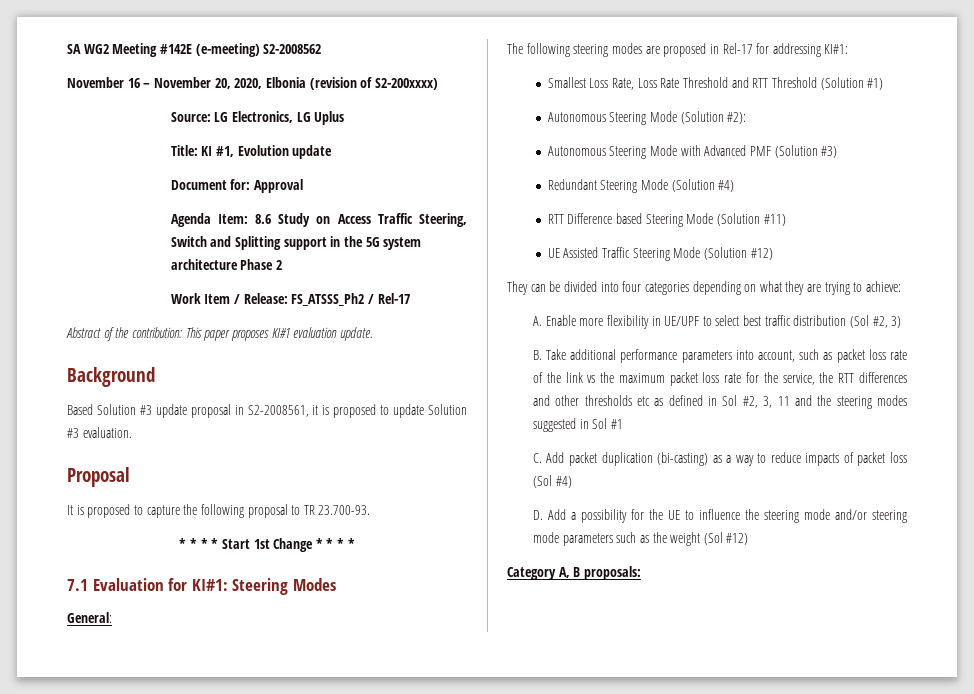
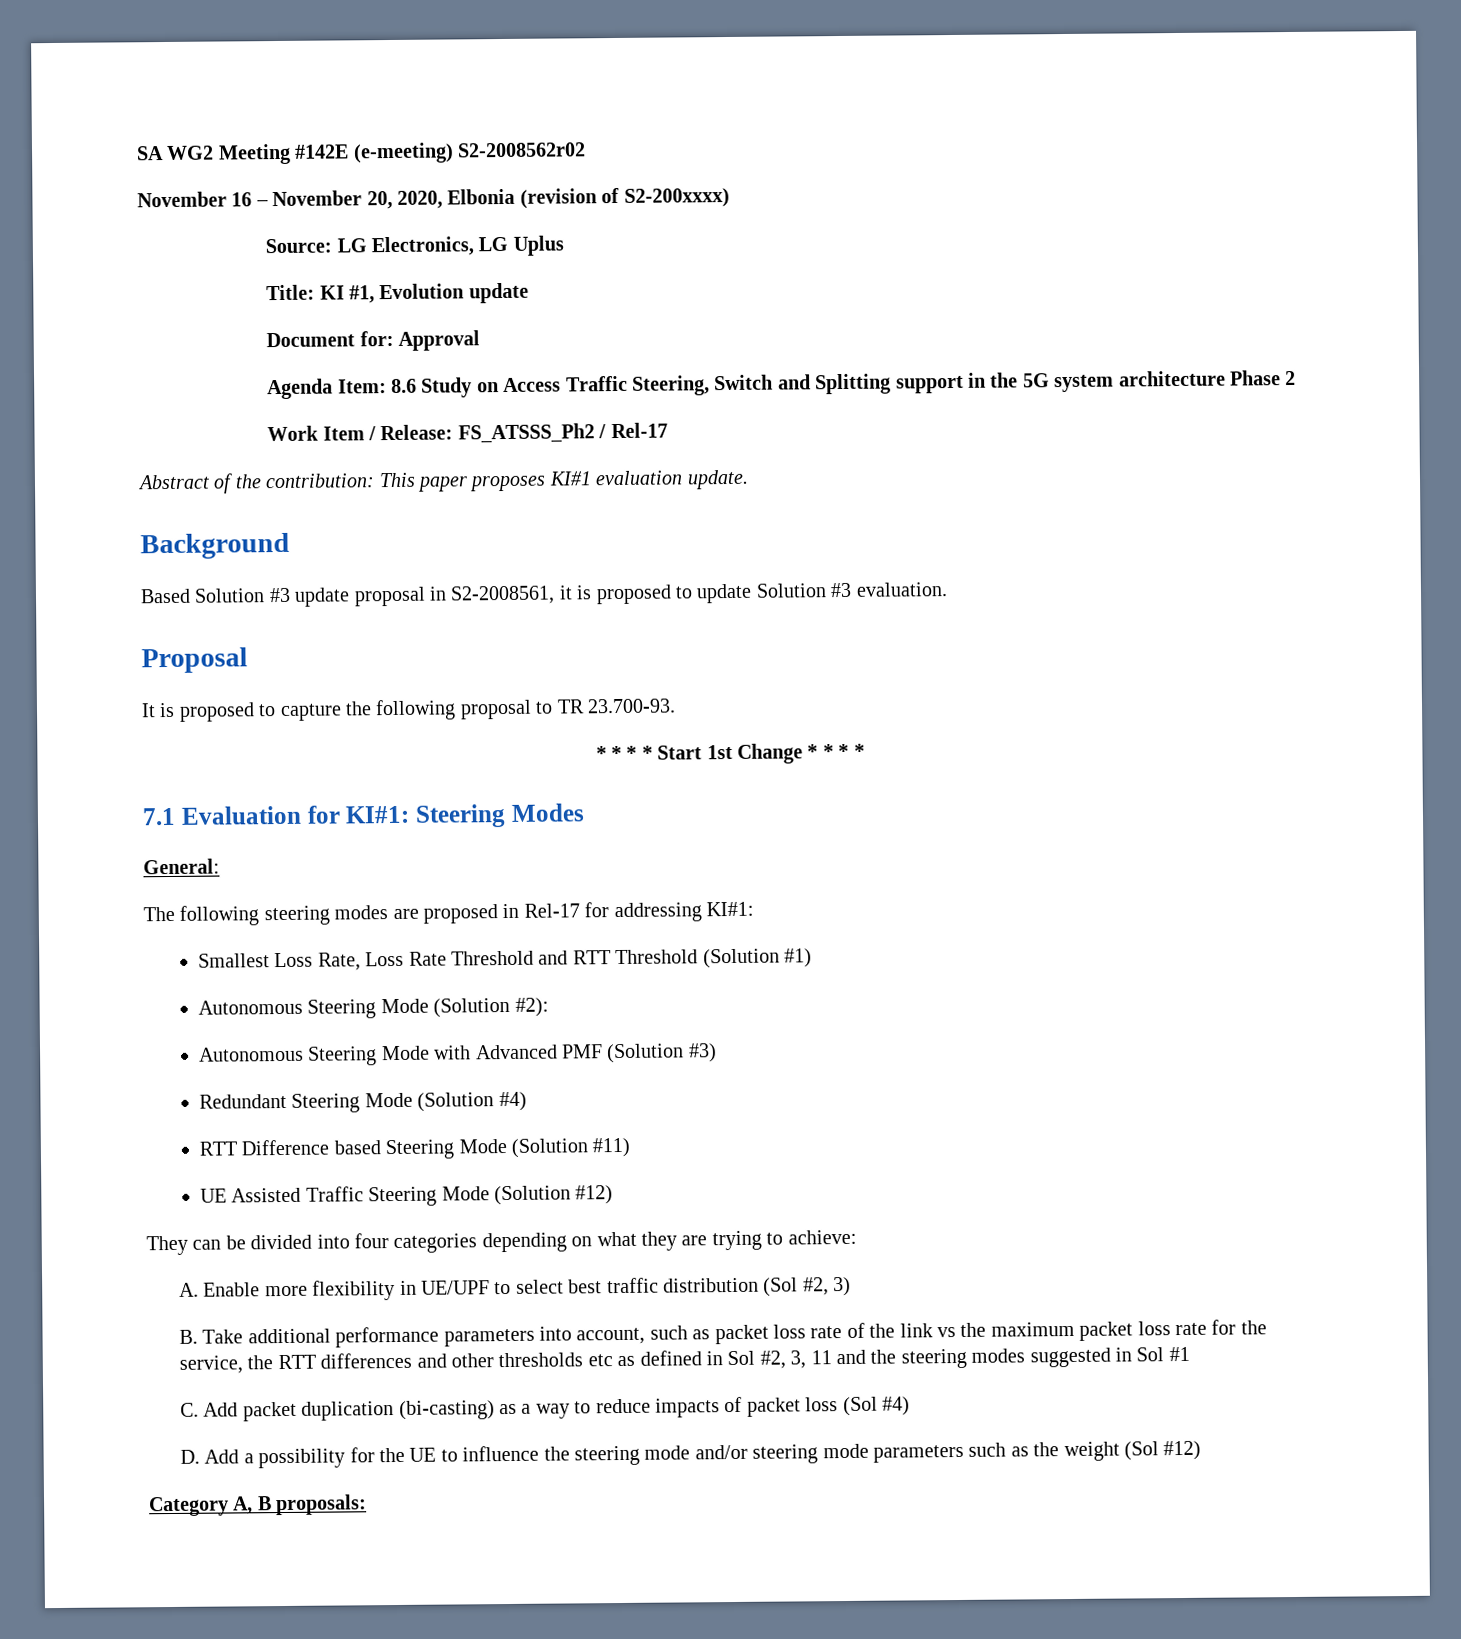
[263,44,322,54] S2-2008562 -> [457,142,586,158] S2-2008562r02

